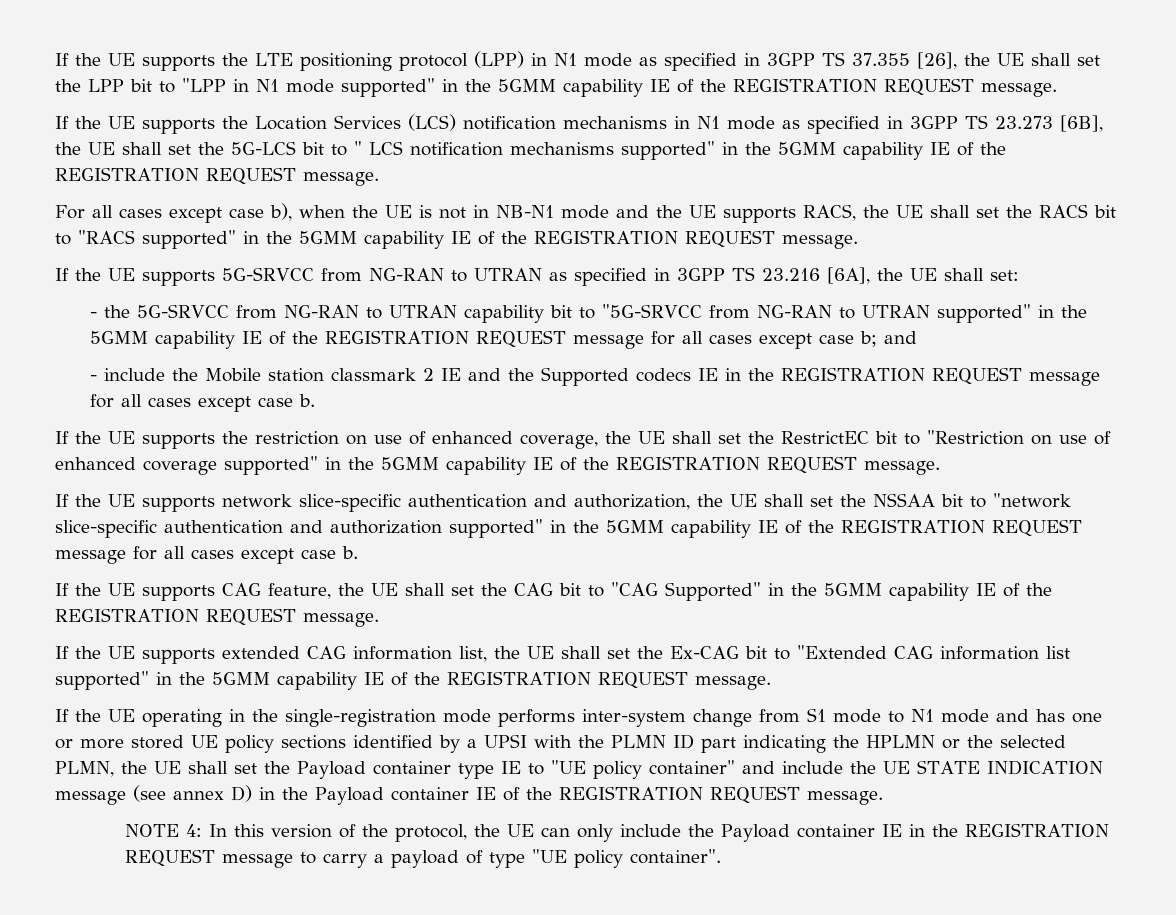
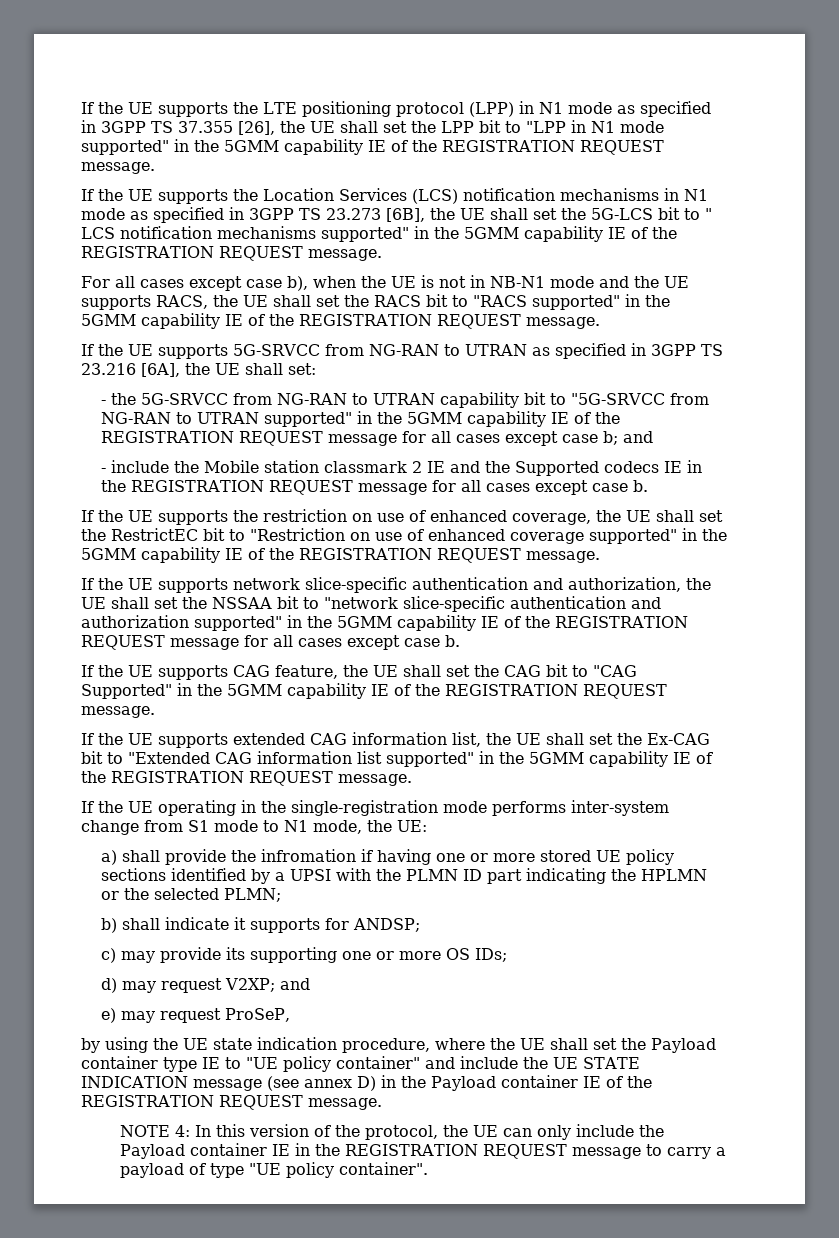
[941,709,1065,723] mode and has -> [313,820,427,834] [100,849,431,865] mode, the UE: // a) shall provide the infromation if having
[55,761,114,777] PLMN, -> [223,888,281,902] [100,917,420,933] [100,947,507,963] [100,978,310,993] [100,1008,290,1023] [81,1037,485,1053] PLMN; // b) shall indicate it supports for ANDSP; // c) may provide its supporting one or more OS IDs; // d) may request V2XP; and // e) may request ProSeP, // by using the UE state indication procedure, where

